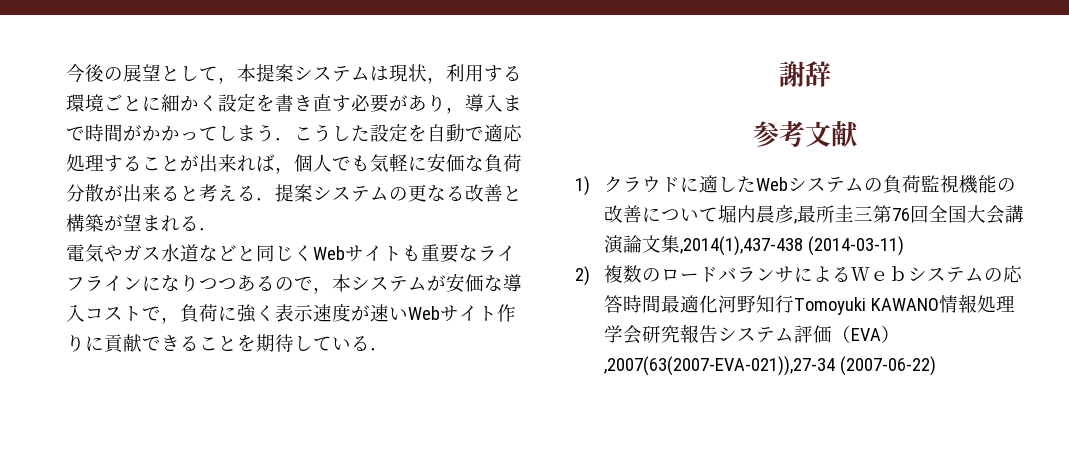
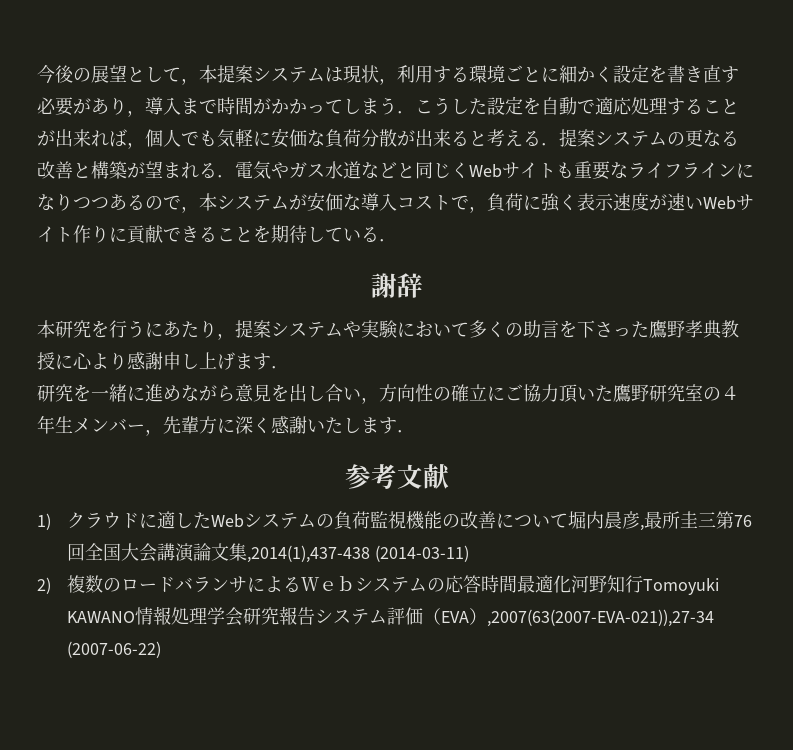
(218, 229) // -> (235, 176) none
(831, 74) none -> [37,320,739,340] [37,352,289,370] [37,384,739,404] [37,415,415,436] // 本研究を行うにあたり，提案システムや実験において多くの助言を下さった鷹野孝典教授に心より感謝申し上げます． // 研究を一緒に進めながら意見を出し合い，方向性の確立にご協力頂いた鷹野研究室の４年生メンバー，先輩方に深く感謝いたします．

